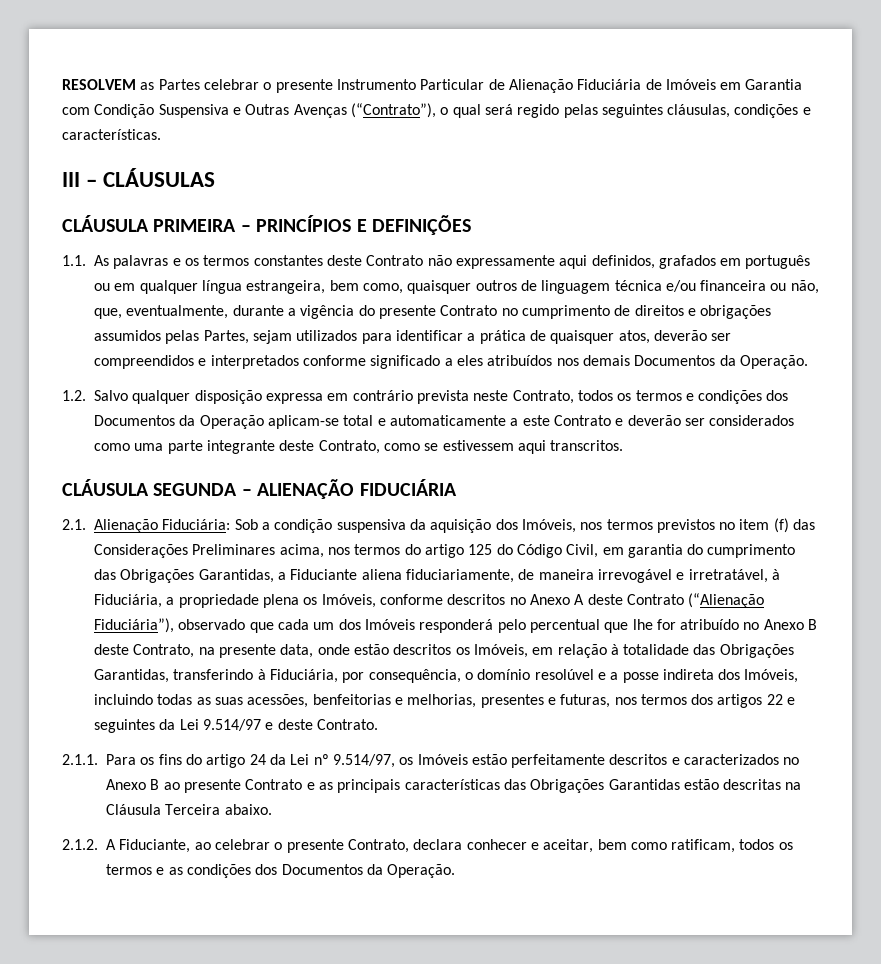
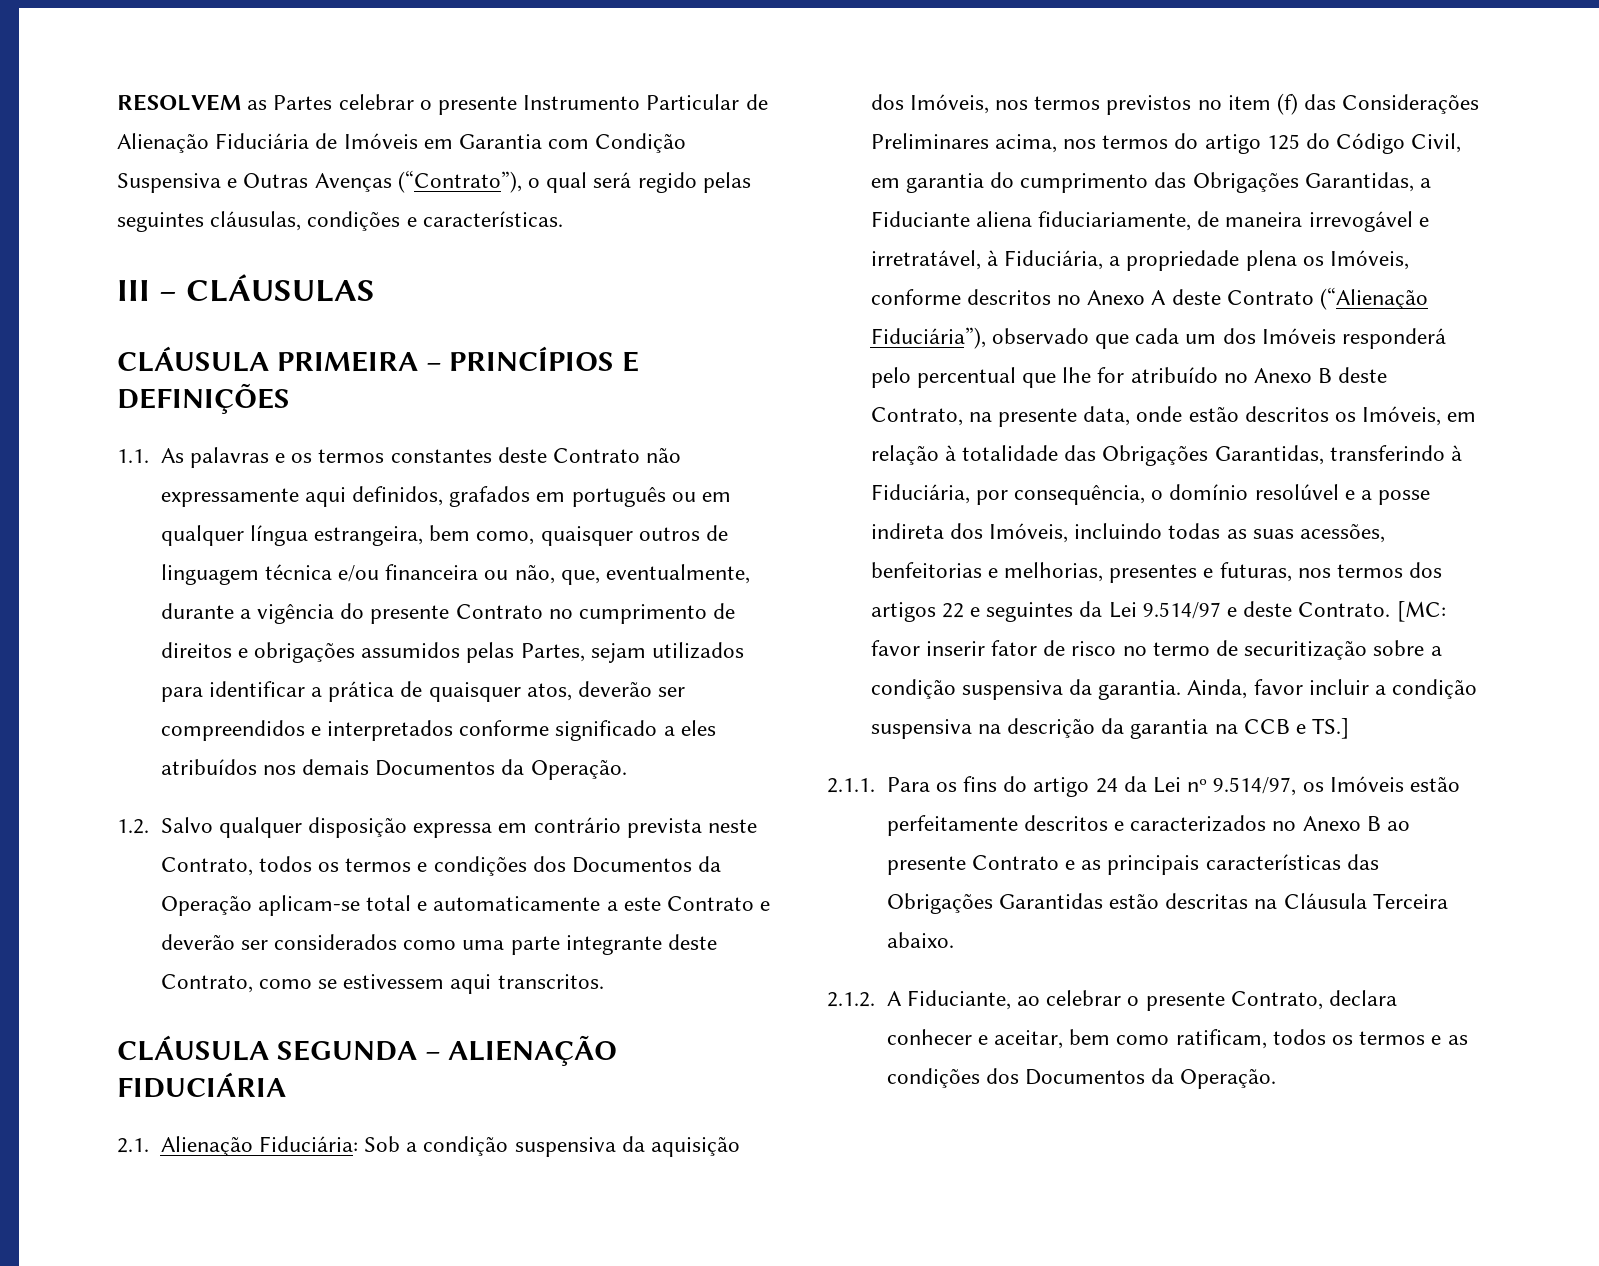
(378, 724) none -> [1396,601,1446,622] [870,640,1442,660] [870,679,1478,700] [870,718,1350,739] [MC: favor inserir fator de risco no termo de securitização sobre a condição suspensiva da garantia. Ainda, favor incluir a condição suspensiva na descrição da garantia na CCB e TS.]

